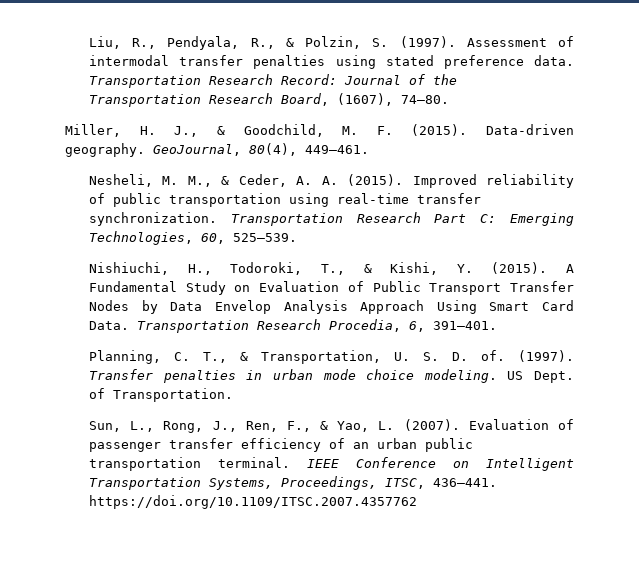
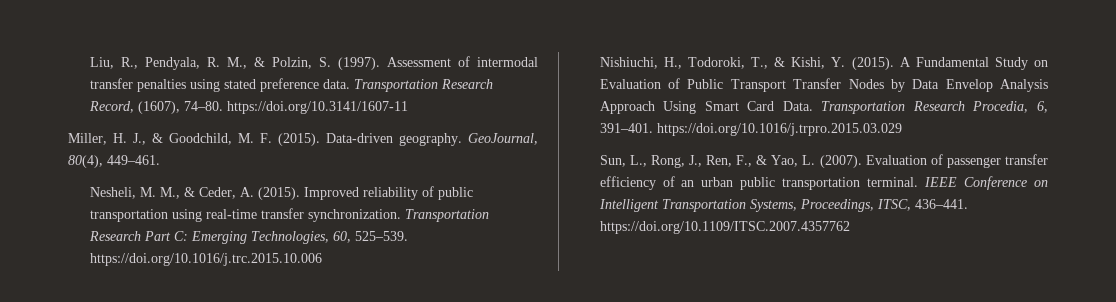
[250,38,275,49] R., -> [206,57,247,69] R. M.,
[280,74,457,85] [88,93,329,107] Record: Journal of the Transportation Research Board, -> [88,101,134,113] Record,
(449, 99) none -> [226,101,408,114] https://doi.org/10.3141/1607-11
[321,176,338,185] A. -> (254, 192) none
(297, 237) none -> [89,253,322,266] https://doi.org/10.1016/j.trc.2015.10.006
[88,350,575,364] [88,369,574,383] [88,388,233,402] // Planning, C. T., & Transportation, U. S. D. of. (1997). Transfer penalties in urban mode choice modeling. US Dept. of Transportation. -> [656,123,902,136] https://doi.org/10.1016/j.trpro.2015.03.029

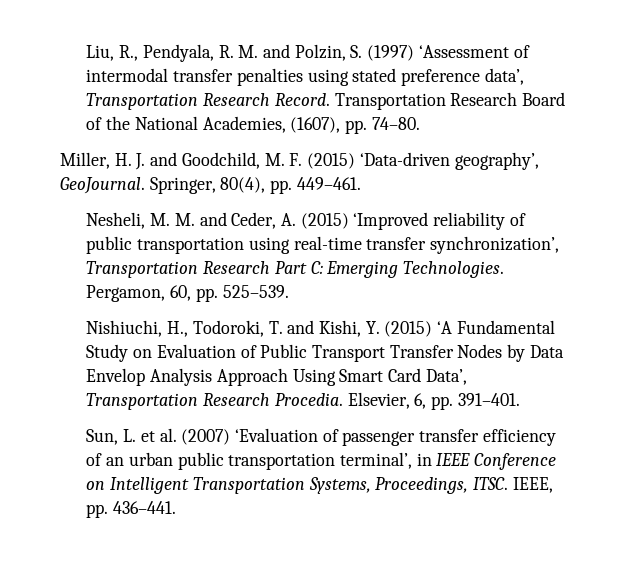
[226,57,451,70] M., & Polzin, S. (1997). Assessment -> [238,44,509,61] M. and Polzin, S. (1997) ‘Assessment
[322,79,493,92] [88,101,180,114] data. Transportation Research Record, (1607), -> [484,68,524,85] [86,92,565,110] [86,116,367,134] data’, Transportation Research Record. Transportation Research Board of the National Academies, (1607), pp.
[226,101,408,114] https://doi.org/10.3141/1607-11 -> (420, 123) none
[133,133,163,145] J., & -> [135,152,178,170] J. and
[278,133,538,146] [68,155,160,168] [89,187,359,200] (2015). Data-driven geography. GeoJournal, 80(4), 449–461. // Nesheli, M. M., & Ceder, A. (2015). Improved -> [307,152,539,170] [60,177,361,194] [86,212,429,230] (2015) ‘Data-driven geography’, GeoJournal. Springer, 80(4), pp. 449–461. // Nesheli, M. M. and Ceder, A. (2015) ‘Improved
[307,209,401,222] synchronization. -> [429,236,559,254] synchronization’,
[250,231,351,244] Technologies, 60, -> [402,261,504,278] [86,285,218,302] Technologies. Pergamon, 60, pp.
[89,253,322,266] https://doi.org/10.1016/j.trc.2015.10.006 -> (289, 291) none
[750,57,911,70] T., & Kishi, Y. (2015). A -> [268,320,453,337] T. and Kishi, Y. (2015) ‘A
[782,101,1048,114] Data. Transportation Research Procedia, 6, -> [425,369,467,385] [86,392,453,410] Data’, Transportation Research Procedia. Elsevier, 6, pp.
[656,123,902,136] https://doi.org/10.1016/j.trpro.2015.03.029 -> (520, 399) none
[629,155,927,168] L., Rong, J., Ren, F., & Yao, L. (2007). Evaluation -> [123,428,318,445] L. et al. (2007) ‘Evaluation
[867,177,919,187] terminal. -> [339,452,432,469] terminal’, in
[876,199,968,211] [599,221,850,234] ITSC, 436–441. https://doi.org/10.1109/ITSC.2007.4357762 -> [472,477,553,493] [86,501,177,518] ITSC. IEEE, pp. 436–441.

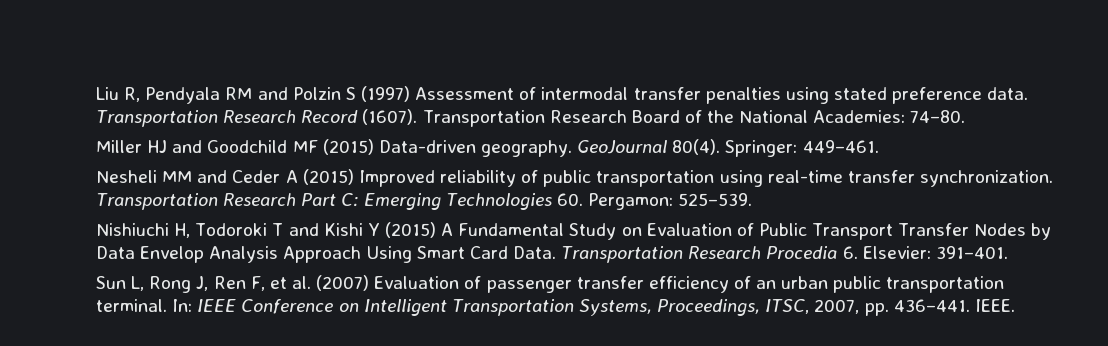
[86,44,509,62] Liu, R., Pendyala, R. M. and Polzin, S. (1997) ‘Assessment -> [96,86,515,104] Liu R, Pendyala RM and Polzin S (1997) Assessment
[484,68,524,85] [86,93,330,110] data’, Transportation Research Record. -> [987,87,1029,100] [96,109,418,127] data. Transportation Research Record (1607).
[202,116,420,134] [60,152,539,170] [60,177,361,194] [86,212,429,230] Academies, (1607), pp. 74–80. // Miller, H. J. and Goodchild, M. F. (2015) ‘Data-driven geography’, GeoJournal. Springer, 80(4), pp. 449–461. // Nesheli, M. M. and Ceder, A. (2015) ‘Improved -> [813,110,966,123] [96,139,879,157] [96,169,435,187] Academies: 74–80. // Miller HJ and Goodchild MF (2015) Data-driven geography. GeoJournal 80(4). Springer: 449–461. // Nesheli MM and Ceder A (2015) Improved
[429,236,559,254] synchronization’, -> [919,170,1053,187] synchronization.
[402,261,504,278] [86,285,289,302] [86,320,453,337] Technologies. Pergamon, 60, pp. 525–539. // Nishiuchi, H., Todoroki, T. and Kishi, Y. (2015) ‘A -> [445,193,753,210] [96,222,454,238] Technologies 60. Pergamon: 525–539. // Nishiuchi H, Todoroki T and Kishi Y (2015) A
[425,369,467,385] [86,392,520,410] [86,429,137,445] Data’, Transportation Research Procedia. Elsevier, 6, pp. 391–401. // Sun, L. -> [512,246,1008,263] [96,276,265,293] Data. Transportation Research Procedia 6. Elsevier: 391–401. // Sun L, Rong J, Ren F,
[234,428,318,442] ‘Evaluation -> [374,276,460,289] Evaluation
[339,452,432,469] terminal’, in -> [96,299,193,312] terminal. In:
[472,477,553,493] ITSC. IEEE, -> [765,299,860,314] ITSC, 2007,
(177, 507) none -> [974,299,1015,312] IEEE.

